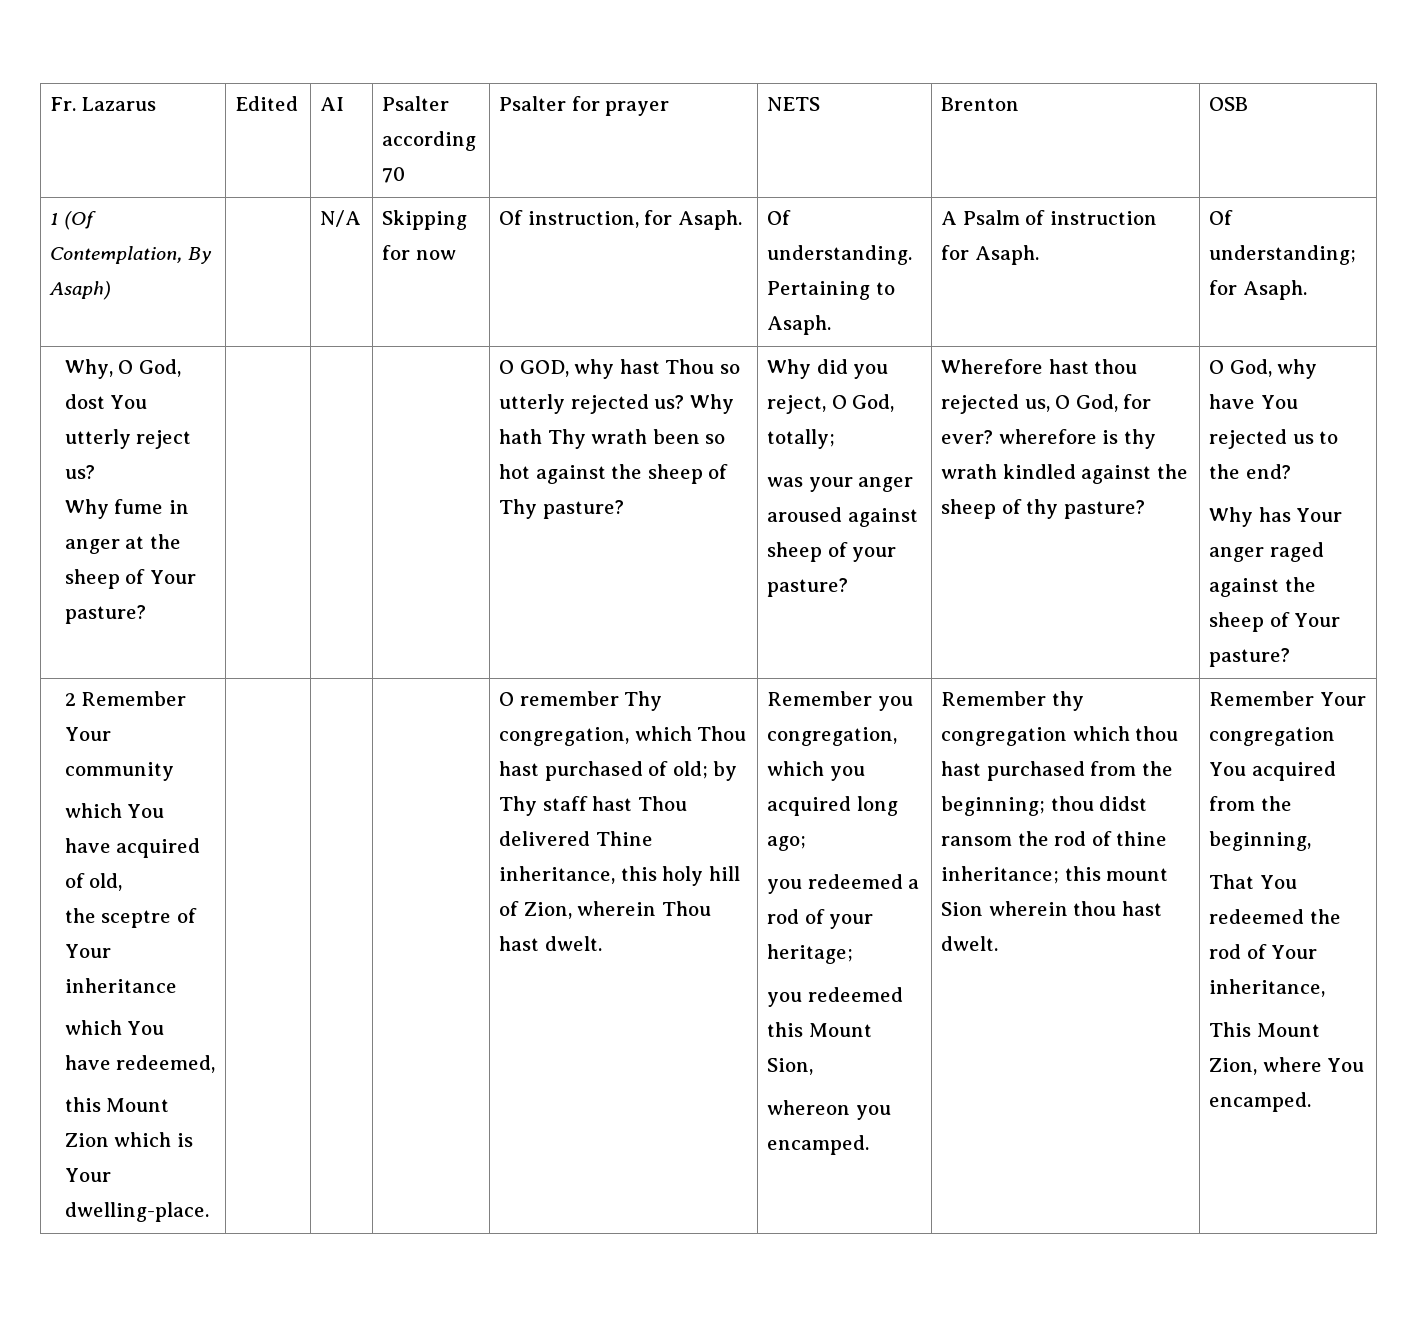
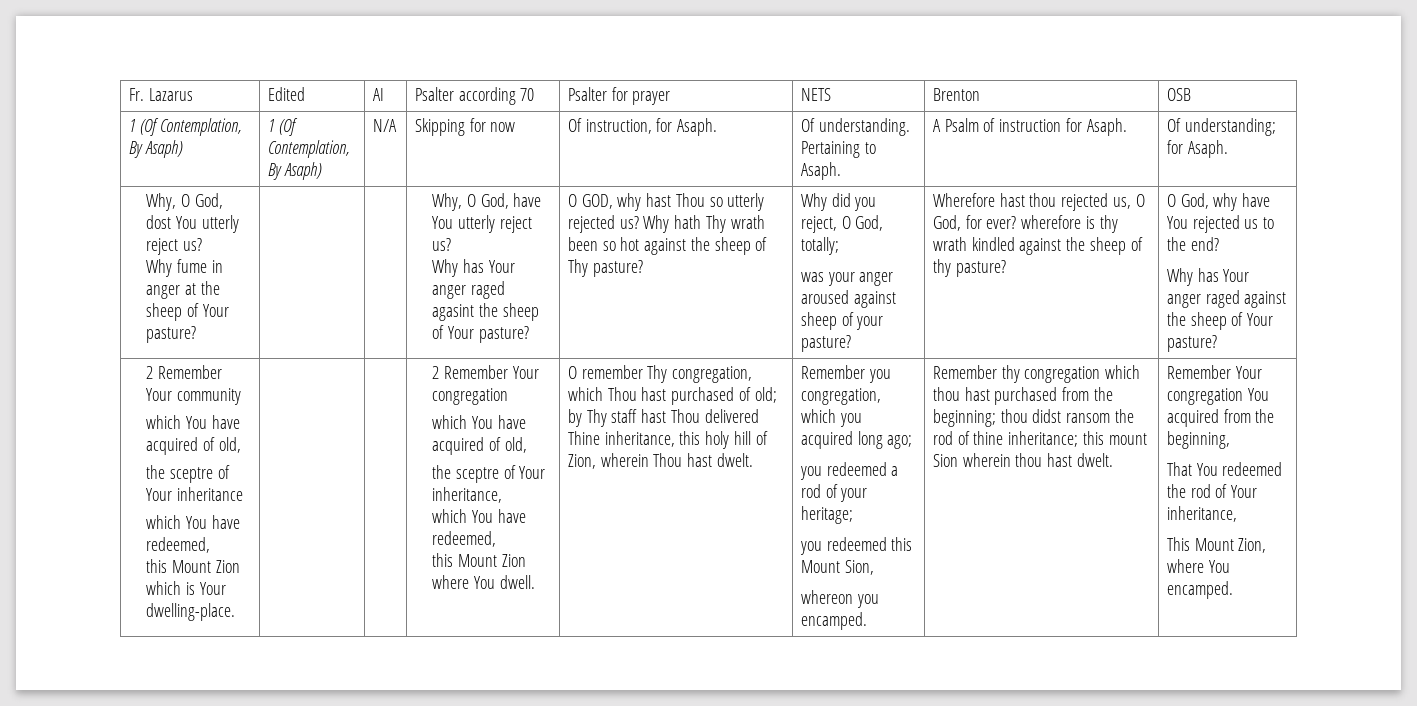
(112, 290) none -> [267,118,298,136] [267,140,349,158] [267,162,322,180] 1 (Of Contemplation, By Asaph)
(146, 614) none -> [432,193,542,211] [432,215,532,233] [432,238,452,251] [432,259,515,277] [432,281,506,299] [432,303,539,321] [432,325,529,343] Why, O God, have You utterly reject us? // Why has Your anger raged agasint the sheep of Your pasture?
(209, 1212) none -> [432,365,539,379] [432,388,509,405] [432,415,526,429] [432,437,527,455] [432,465,546,483] [432,487,503,503] [432,509,526,523] [432,531,497,547] [432,553,526,567] [432,575,535,589] 2 Remember Your congregation // which You have acquired of old, // the sceptre of Your inheritance, // which You have redeemed, // this Mount Zion where You dwell.

